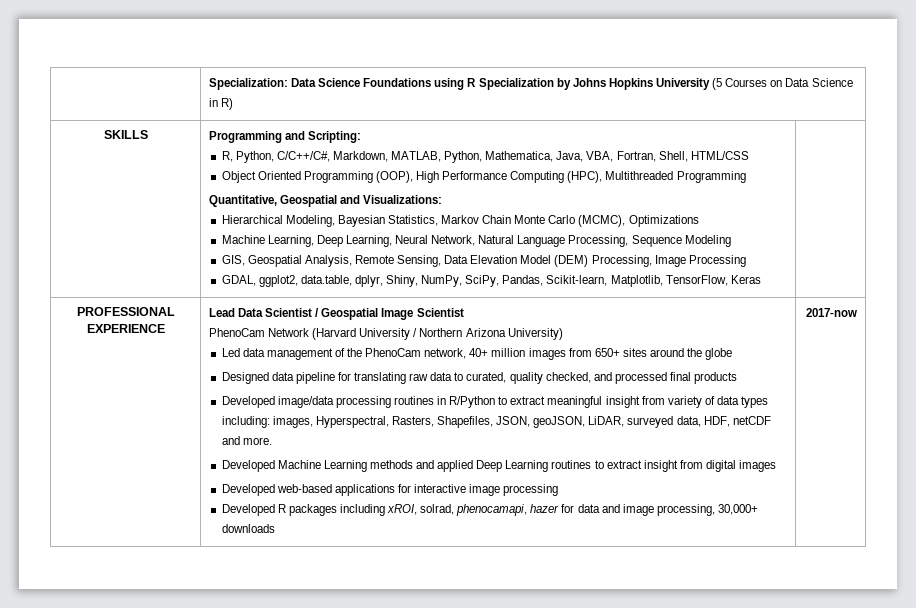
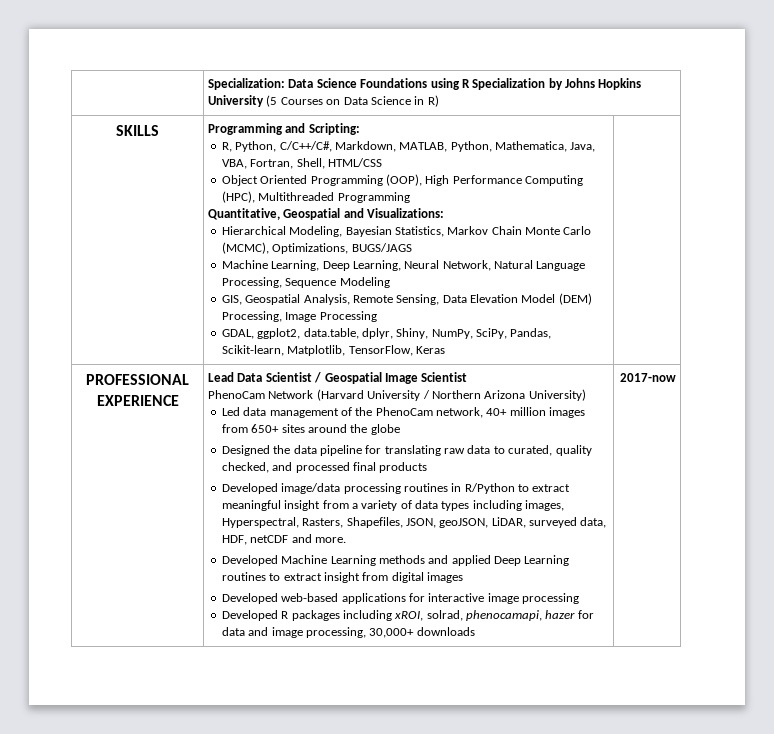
[628,215,699,227] Optimizations -> [272,243,412,254] Optimizations, BUGS/JAGS
(269, 378) none -> [273,445,291,454] the
(665, 400) none -> [351,503,358,509] a
[221,416,270,428] including: -> [472,500,522,511] including

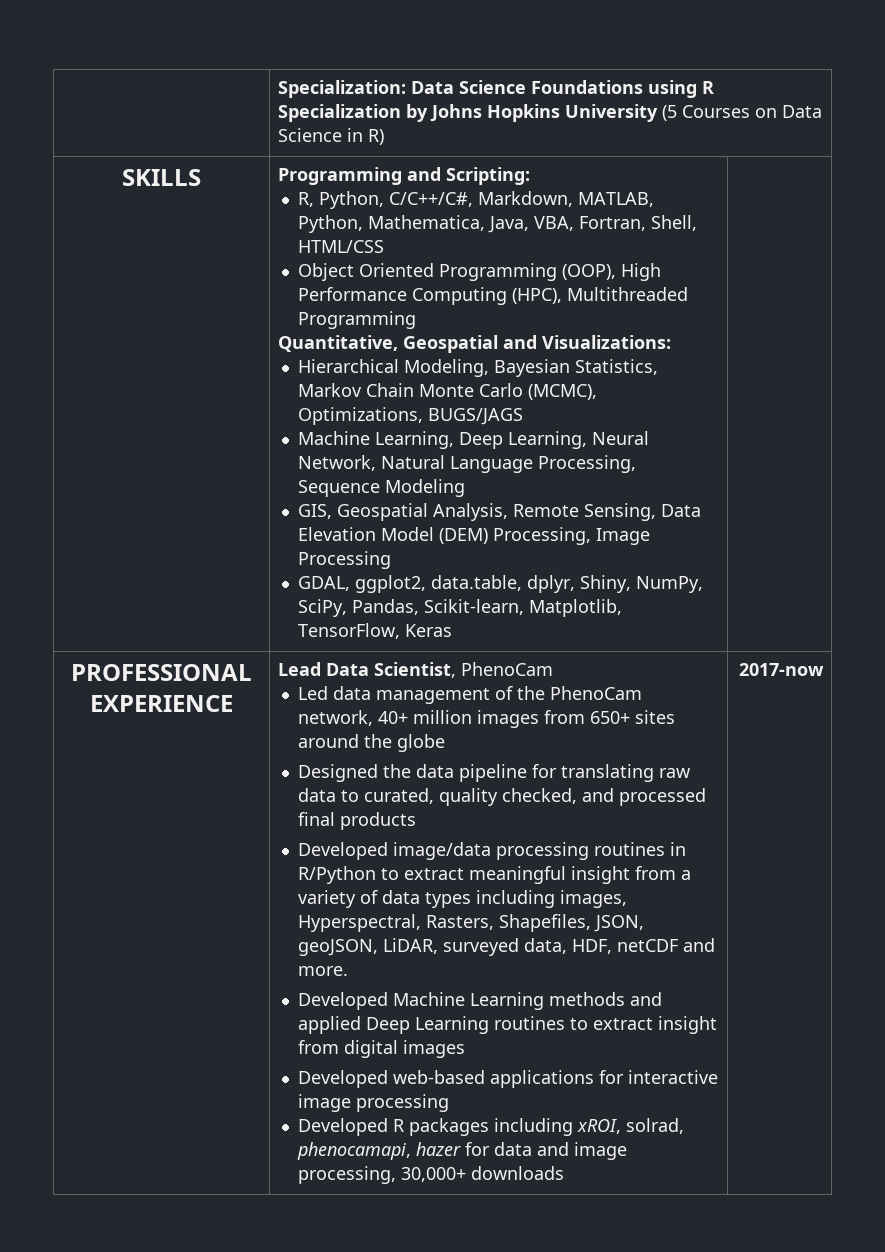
[265,372,468,384] [208,389,586,401] Scientist / Geospatial Image Scientist // PhenoCam Network (Harvard University / Northern Arizona University) -> [374,662,554,678] Scientist, PhenoCam

